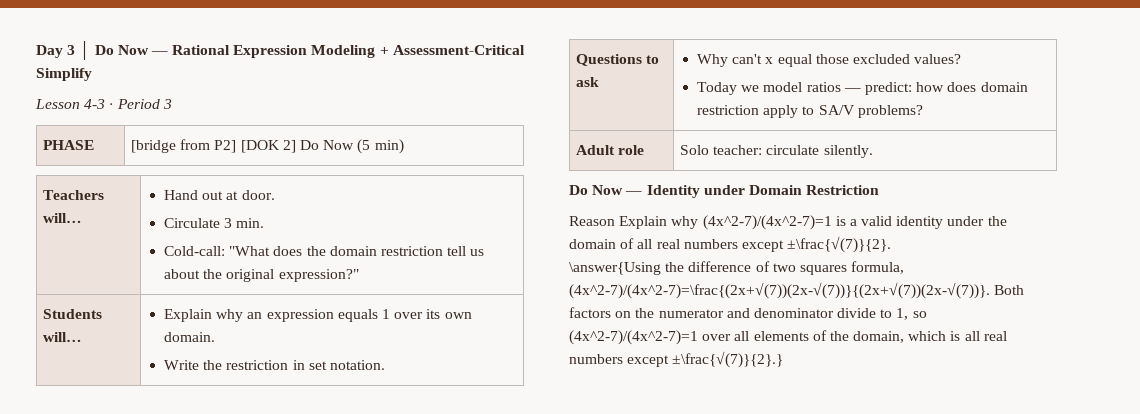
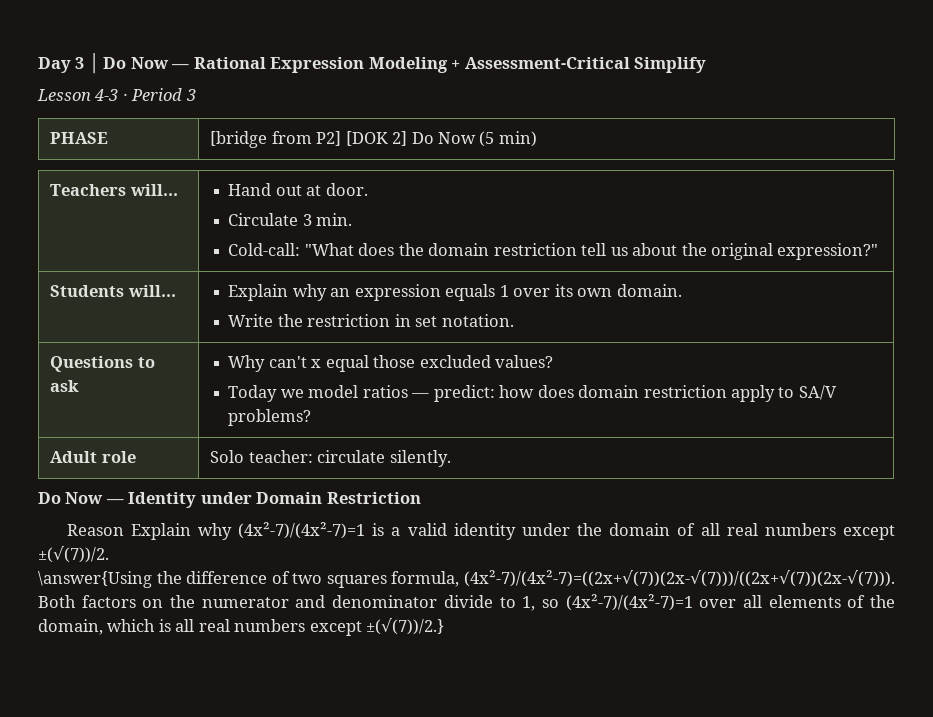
[702,215,832,230] (4x^2-7)/(4x^2-7)=1 -> [238,522,366,539] (4x²-7)/(4x²-7)=1
[787,236,892,253] ±\frac{√(7)}{2}. -> [38,546,109,563] ±(√(7))/2.
[569,282,990,299] (4x^2-7)/(4x^2-7)=\frac{(2x+√(7))(2x-√(7))}{(2x+√(7))(2x-√(7))}. -> [464,570,895,587] (4x²-7)/(4x²-7)=((2x+√(7))(2x-√(7)))/((2x+√(7))(2x-√(7))).
[569,330,698,345] (4x^2-7)/(4x^2-7)=1 -> [565,594,693,611] (4x²-7)/(4x²-7)=1
[672,351,784,368] ±\frac{√(7)}{2}.} -> [366,618,445,635] ±(√(7))/2.}

